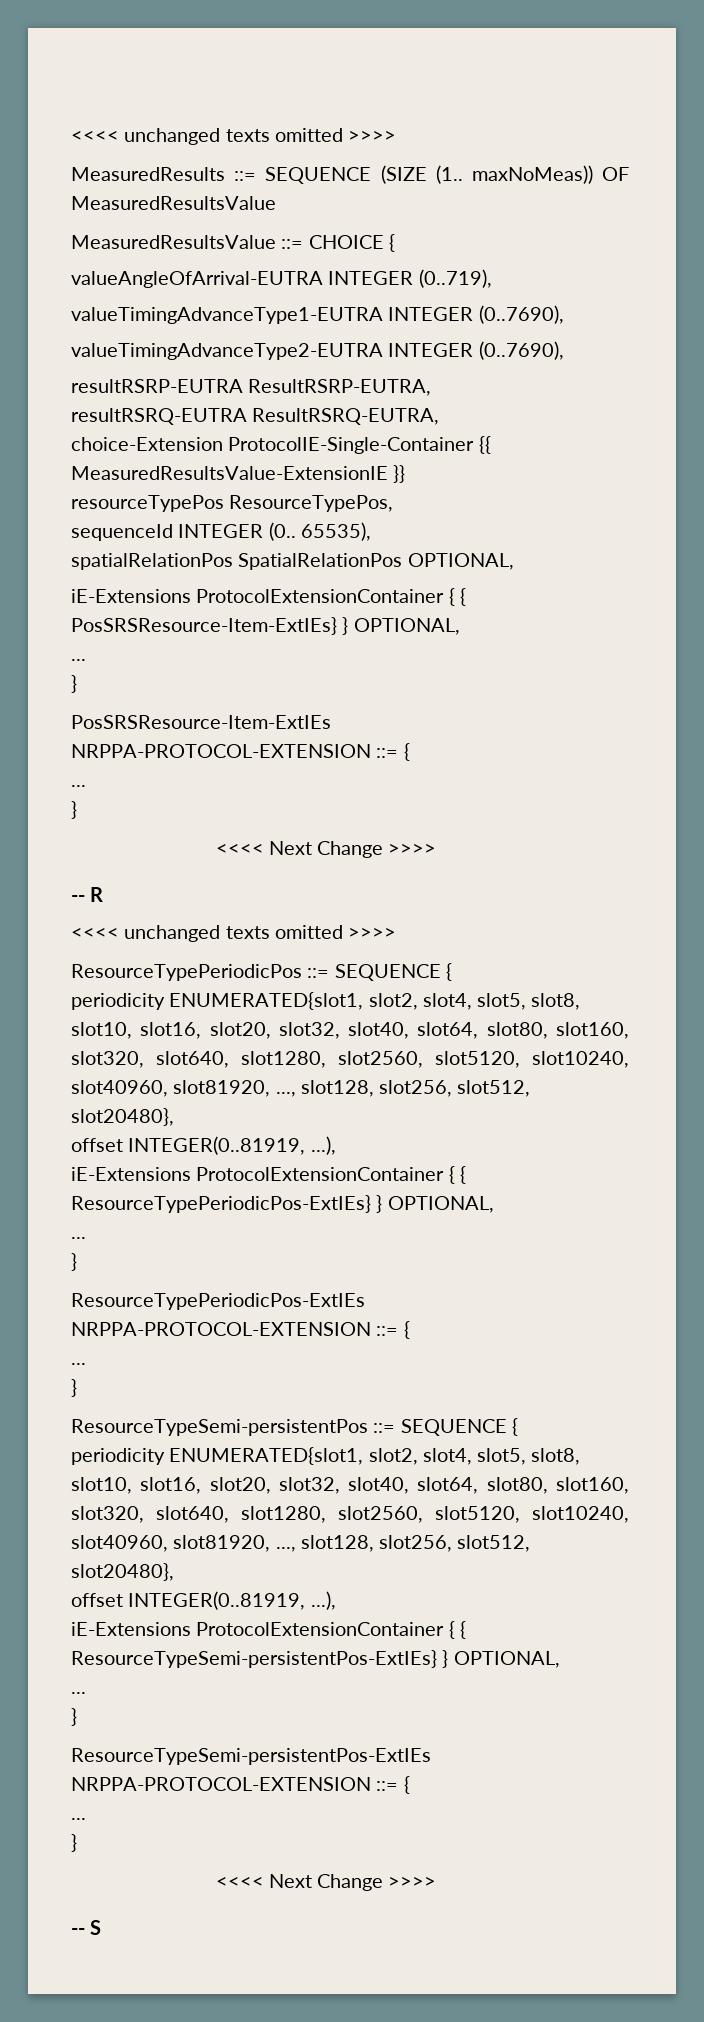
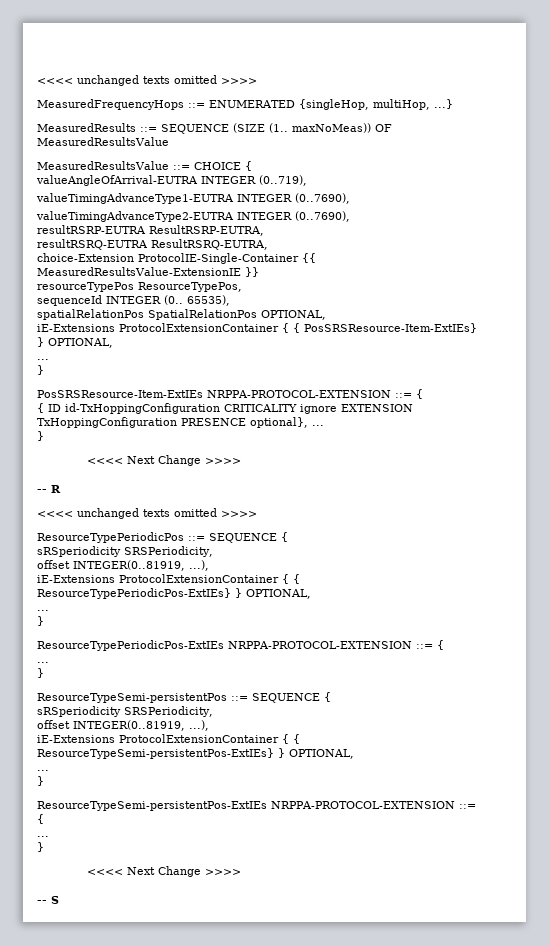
[71,128,397,145] <<<< unchanged texts omitted >>>> -> [37,75,257,86] [37,99,453,110] <<<< unchanged texts omitted >>>> // MeasuredFrequencyHops ::= ENUMERATED {singleHop, multiHop, ...}
(410, 752) none -> [37,403,413,414] [37,417,308,428] { ID id-TxHoppingConfiguration CRITICALITY ignore EXTENSION TxHoppingConfiguration PRESENCE optional},
[71,992,581,1010] [71,1022,629,1039] [71,1051,629,1068] [71,1080,531,1097] [71,1108,174,1126] periodicity ENUMERATED{slot1, slot2, slot4, slot5, slot8, slot10, slot16, slot20, slot32, slot40, slot64, slot80, slot160, slot320, slot640, slot1280, slot2560, slot5120, slot10240, slot40960, slot81920, ..., slot128, slot256, slot512, slot20480}, -> [37,546,213,557] sRSperiodicity SRSPeriodicity,
[71,1447,581,1465] [71,1477,629,1494] [71,1506,629,1523] [71,1535,531,1552] [71,1563,174,1581] periodicity ENUMERATED{slot1, slot2, slot4, slot5, slot8, slot10, slot16, slot20, slot32, slot40, slot64, slot80, slot160, slot320, slot640, slot1280, slot2560, slot5120, slot10240, slot40960, slot81920, ..., slot128, slot256, slot512, slot20480}, -> [37,706,213,717] sRSperiodicity SRSPeriodicity,

